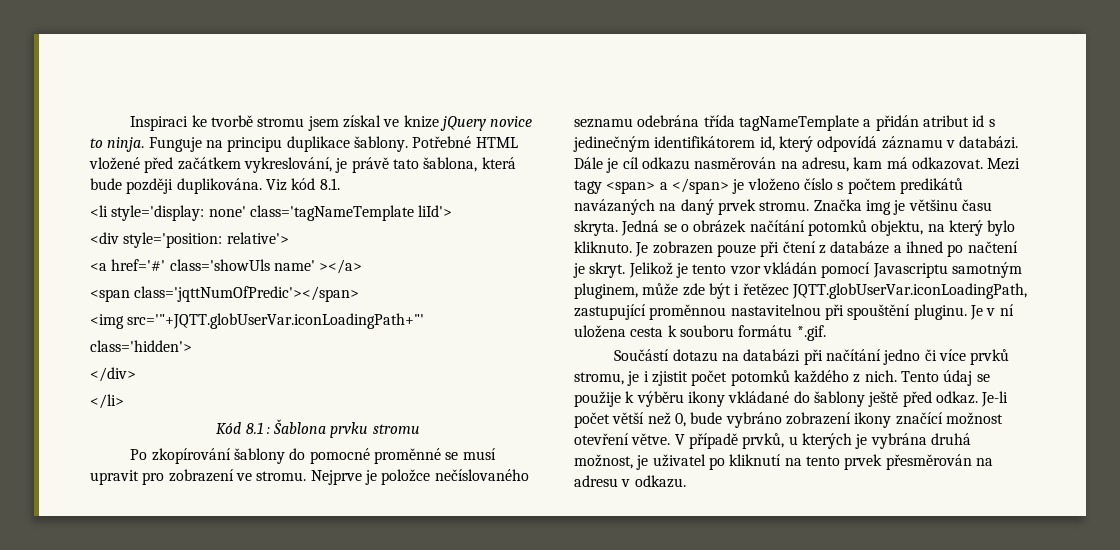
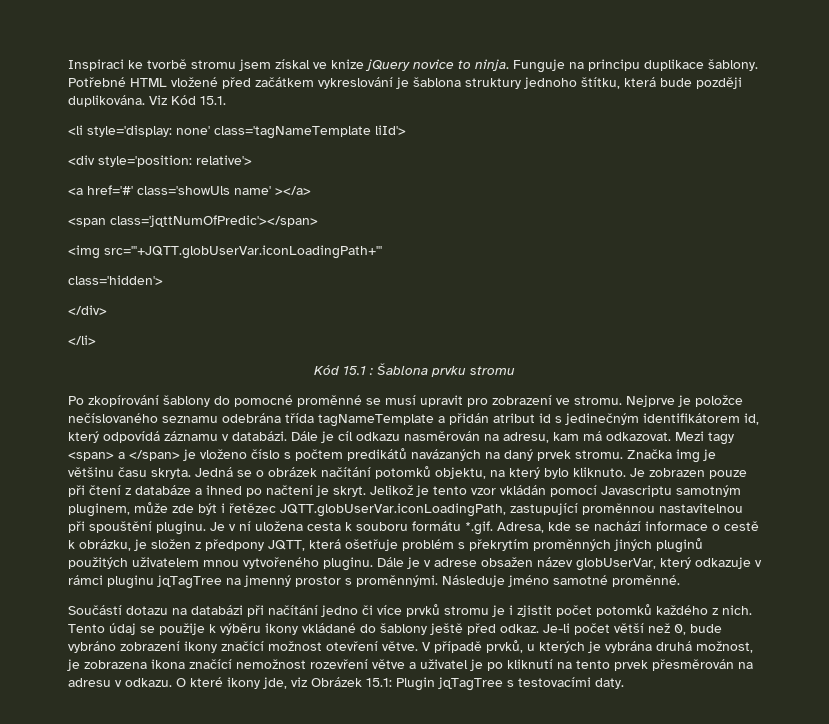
[243,157,478,173] vykreslování, je právě tato šablona, -> [318,77,620,89] vykreslování je šablona struktury jednoho štítku,
[291,178,340,190] kód 8.1. -> [171,95,226,105] Kód 15.1.
[245,422,263,434] 8.1 -> [343,366,366,375] 15.1
(826, 333) none -> [497,521,759,533] [68,538,703,553] [68,557,762,571] [68,575,680,589] Adresa, kde se nachází informace o cestě k obrázku, je složen z předpony JQTT, která ošetřuje problém s překrytím proměnných jiných pluginů použitých uživatelem mnou vytvořeného pluginu. Dále je v adrese obsažen název globUserVar, který odkazuje v rámci pluginu jqTagTree na jmenný prostor s proměnnými. Následuje jméno samotné proměnné.
[574,372,624,385] stromu, -> [444,606,489,615] stromu
[652,454,706,467] uživatel -> [84,659,483,671] zobrazena ikona značící nemožnost rozevření větve a uživatel je
(686, 481) none -> [176,677,624,691] O které ikony jde, viz Obrázek 15.1: Plugin jqTagTree s testovacími daty.

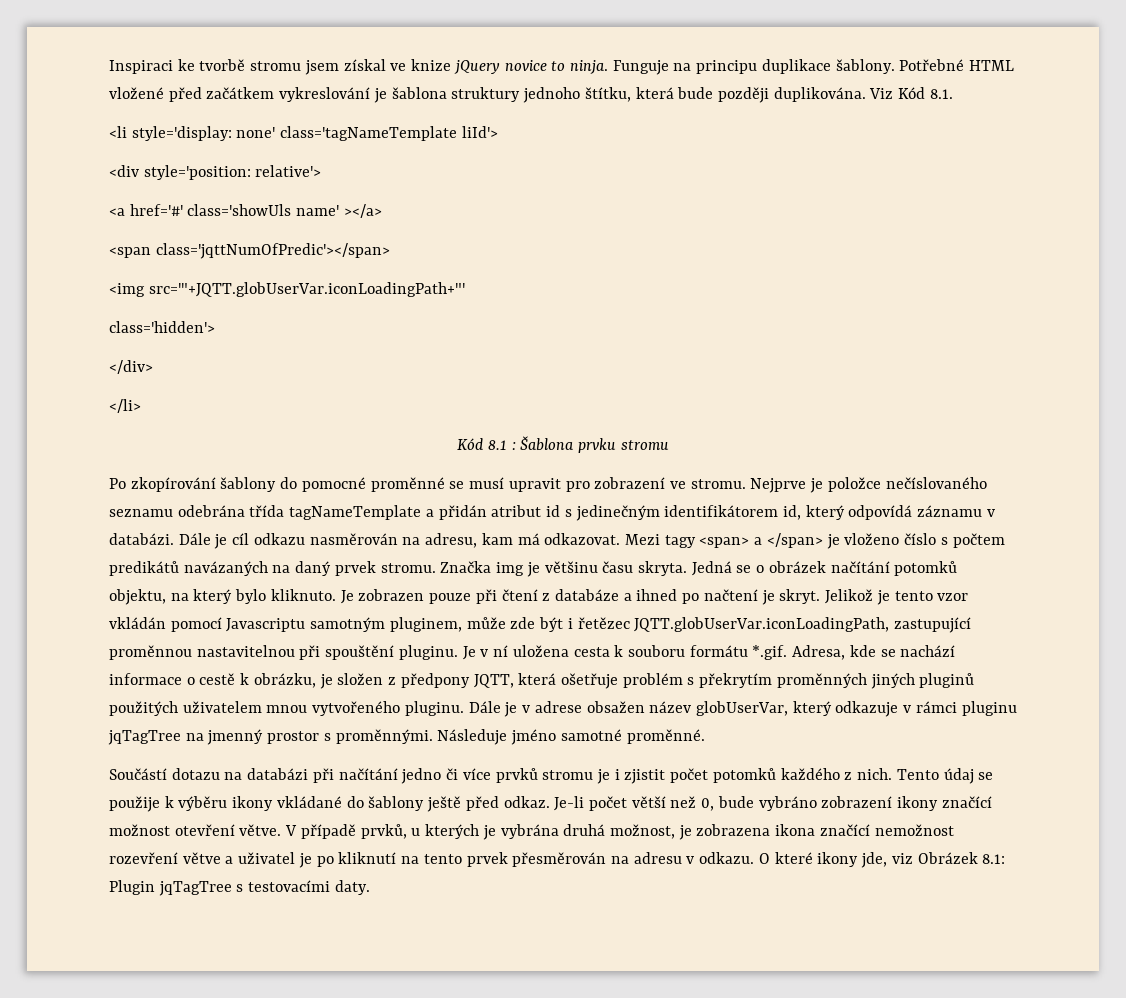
[200,96,226,105] 15.1. -> [929,89,953,99] 8.1.
[343,366,366,375] 15.1 -> [487,440,507,450] 8.1
[366,678,392,687] 15.1: -> [982,854,1006,864] 8.1:

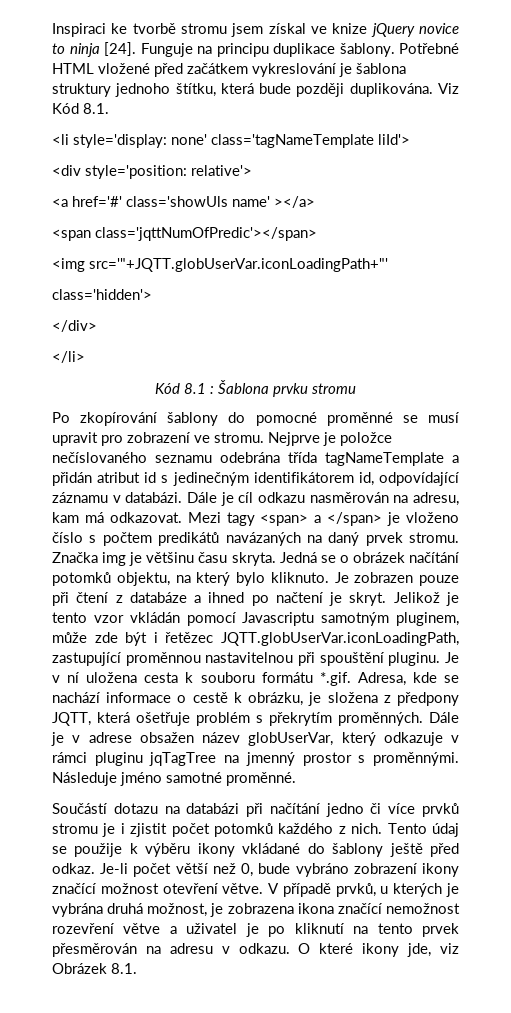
[569,60,608,74] ninja. -> [69,42,136,57] ninja [24].
[805,505,913,520] který odpovídá -> [379,472,460,486] odpovídající
[337,673,384,685] složen -> [327,692,378,703] složena
[776,673,975,689] [109,701,464,716] proměnných jiných pluginů použitých uživatelem mnou vytvořeného pluginu. -> [338,712,423,726] proměnných.
[982,854,1006,864] [109,880,370,896] 8.1: Plugin jqTagTree s testovacími daty. -> [111,963,137,974] 8.1.

